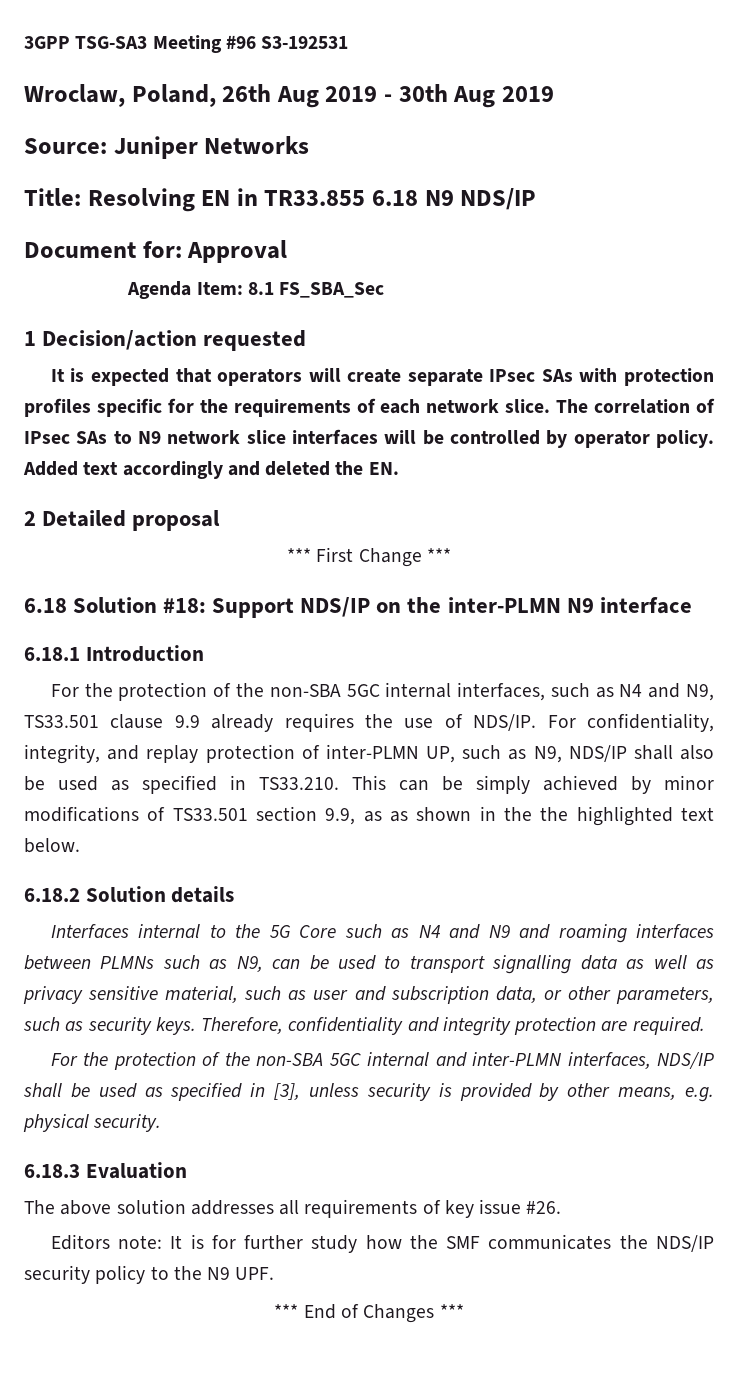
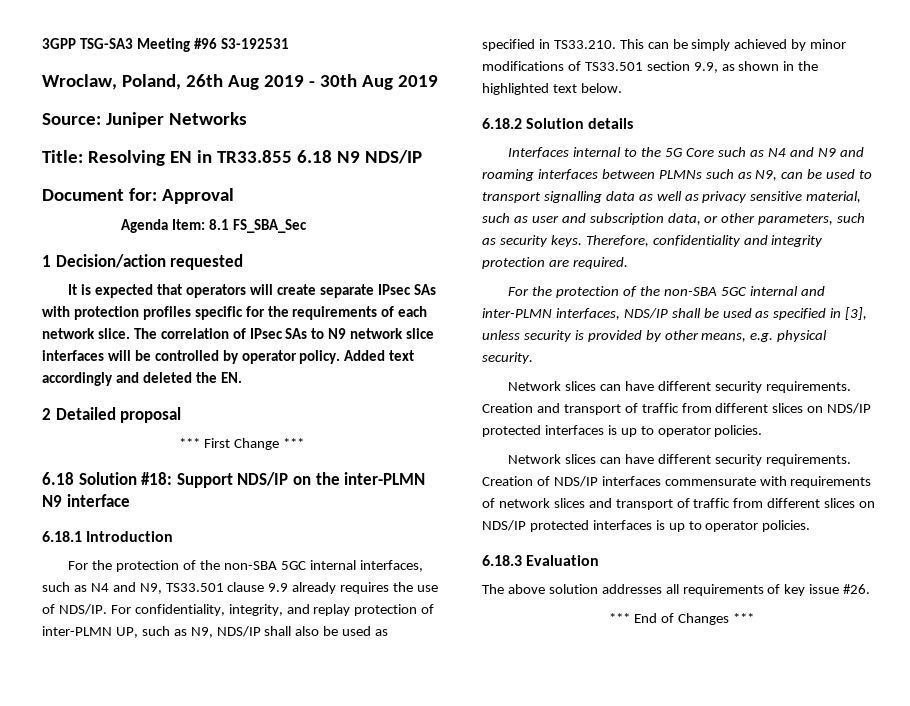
[389,811,408,822] as -> (735, 67) none
[540,807,569,821] the -> (819, 66) none
(162, 1123) none -> [508,381,851,393] [482,403,872,415] [482,425,763,437] [508,454,851,466] [482,476,872,488] [482,498,876,510] [482,520,811,532] // Network slices can have different security requirements. Creation and transport of traffic from different slices on NDS/IP protected interfaces is up to operator policies. // Network slices can have different security requirements. Creation of NDS/IP interfaces commensurate with requirements of network slices and transport of traffic from different slices on NDS/IP protected interfaces is up to operator policies.
[50,1234,715,1253] [24,1265,275,1284] // Editors note: It is for further study how the SMF communicates the NDS/IP security policy to the N9 UPF. -> (871, 589) none

